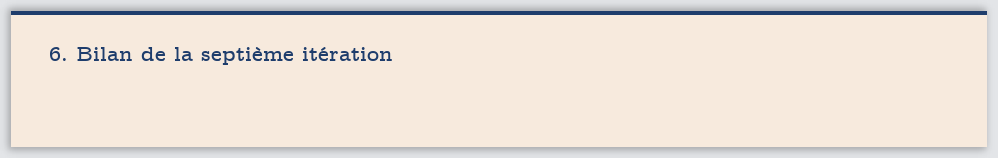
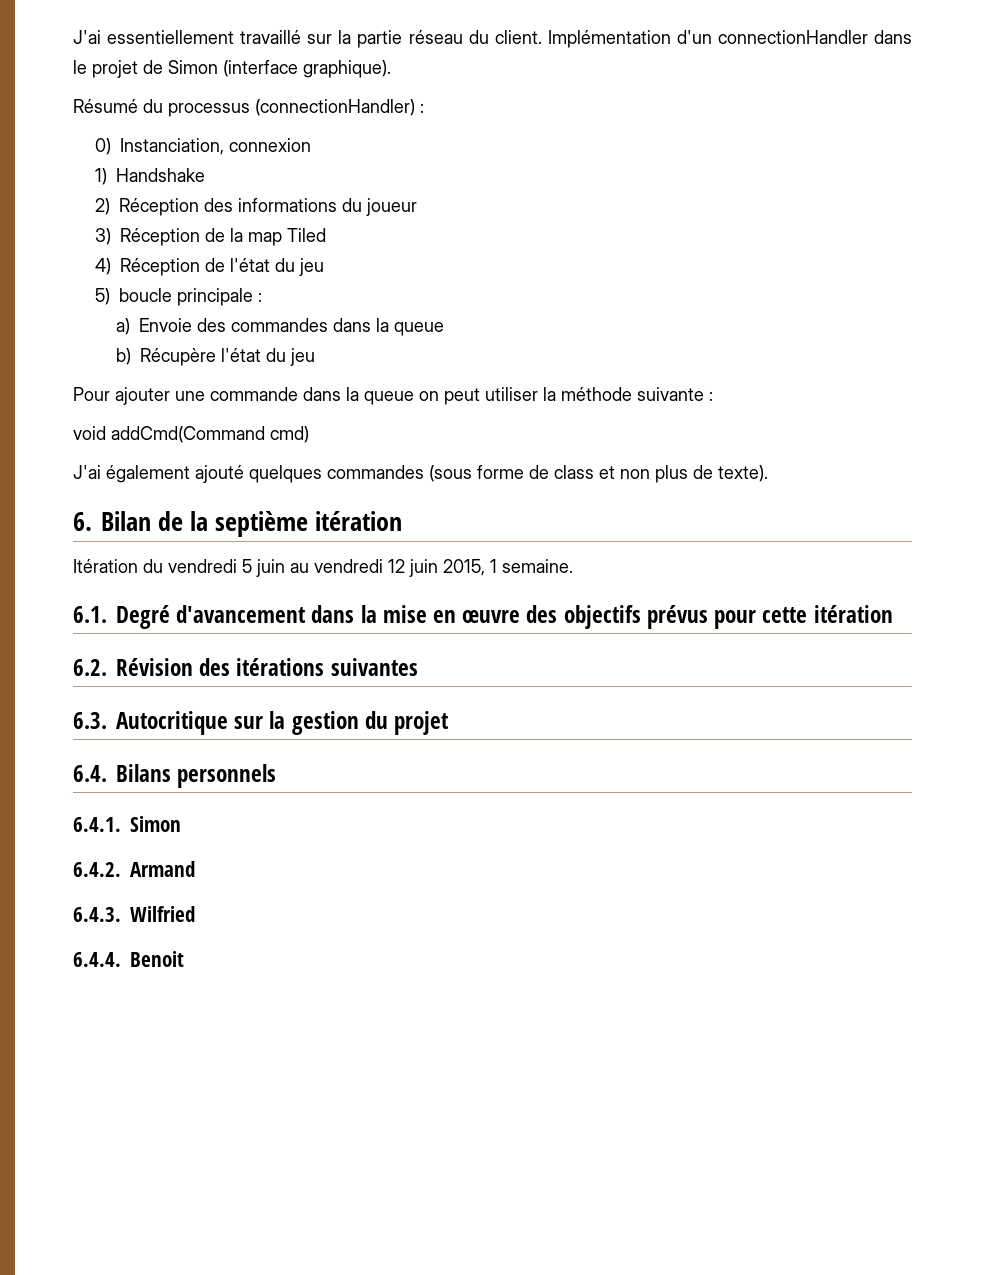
(49, 54) none -> [73,30,912,48] [73,60,391,78] [73,99,424,117] [94,138,311,155] [94,168,206,185] [94,198,417,216] [94,228,326,246] [94,258,324,276] [94,288,262,306] [116,318,445,336] [116,348,316,366] [73,387,713,405] [73,426,309,443] [73,465,768,483] J'ai essentiellement travaillé sur la partie réseau du client. Implémentation d'un connectionHandler dans le projet de Simon (interface graphique). // Résumé du processus (connectionHandler) : // 0) Instanciation, connexion // 1) Handshake // 2) Réception des informations du joueur // 3) Réception de la map Tiled // 4) Réception de l'état du jeu // 5) boucle principale : // a) Envoie des commandes dans la queue // b) Récupère l'état du jeu // Pour ajouter une commande dans la queue on peut utiliser la méthode suivante : // void addCmd(Command cmd) // J'ai également ajouté quelques commandes (sous forme de class et non plus de texte). //
(394, 54) none -> [73,559,573,577] [73,605,893,629] [73,658,418,676] [73,711,449,735] [73,764,277,788] [73,816,181,832] [73,861,195,877] [73,906,195,922] [73,951,184,967] // Itération du vendredi 5 juin au vendredi 12 juin 2015, 1 semaine. // 6.1. Degré d'avancement dans la mise en œuvre des objectifs prévus pour cette itération // 6.2. Révision des itérations suivantes // 6.3. Autocritique sur la gestion du projet // 6.4. Bilans personnels // 6.4.1. Simon // 6.4.2. Armand // 6.4.3. Wilfried // 6.4.4. Benoit

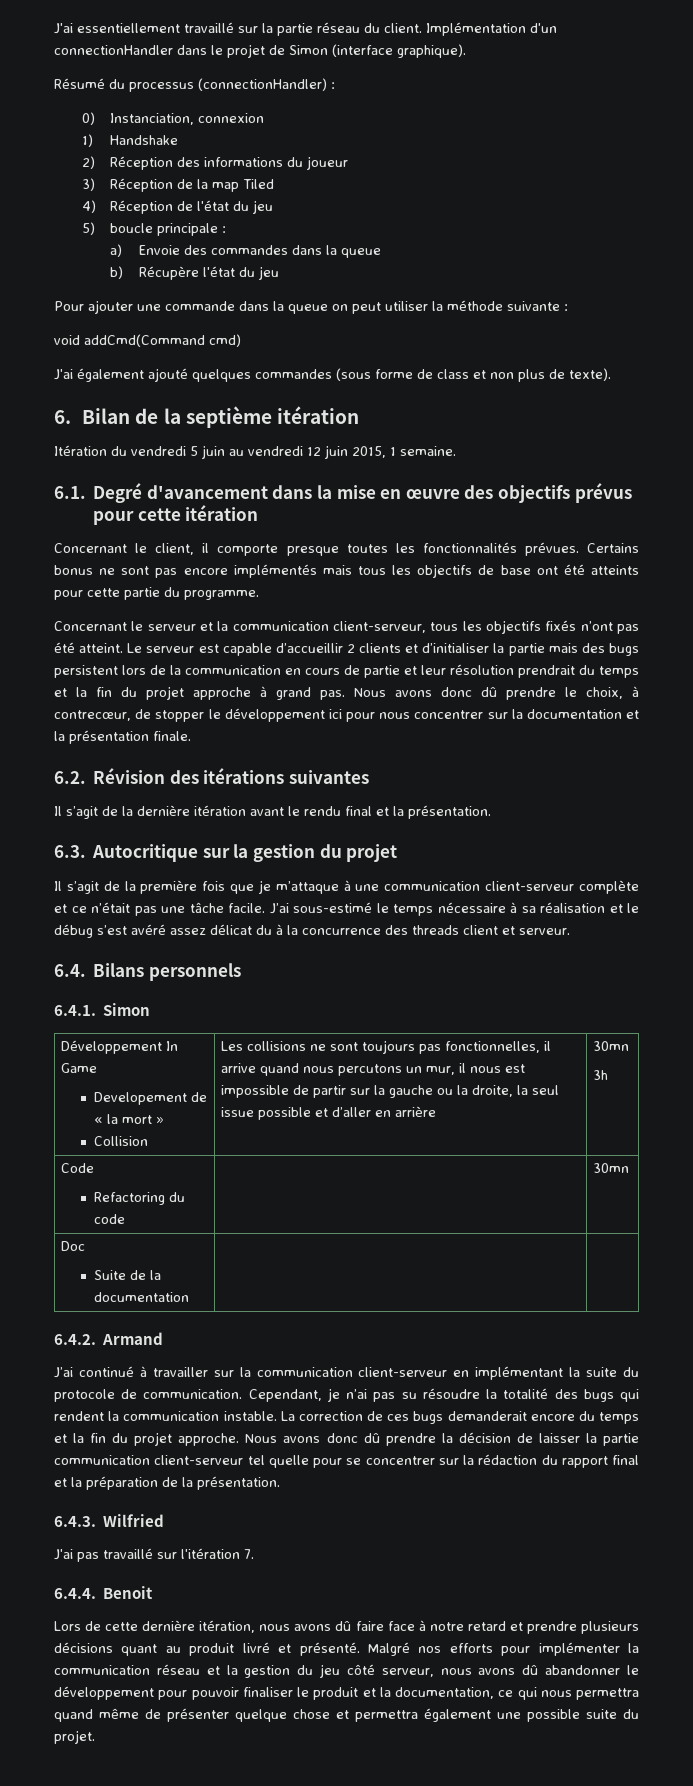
(893, 614) none -> [54,542,640,556] [54,564,640,578] [54,587,259,600] [54,620,639,634] [54,642,639,656] [54,664,639,678] [54,686,639,700] [54,708,640,722] [54,730,191,744] // Concernant le client, il comporte presque toutes les fonctionnalités prévues. Certains bonus ne sont pas encore implémentés mais tous les objectifs de base ont été atteints pour cette partie du programme. // Concernant le serveur et la communication client-serveur, tous les objectifs fixés n’ont pas été atteint. Le serveur est capable d’accueillir 2 clients et d’initialiser la partie mais des bugs persistent lors de la communication en cours de partie et leur résolution prendrait du temps et la fin du projet approche à grand pas. Nous avons donc dû prendre le choix, à contrecœur, de stopper le développement ici pour nous concentrer sur la documentation et la présentation finale.
(418, 667) none -> [54,805,491,819] // Il s’agit de la dernière itération avant le rendu final et la présentation.
(449, 723) none -> [54,880,639,894] [54,902,639,916] [54,924,570,938] // Il s’agit de la première fois que je m’attaque à une communication client-serveur complète et ce n’était pas une tâche facile. J’ai sous-estimé le temps nécessaire à sa réalisation et le débug s’est avéré assez délicat du à la concurrence des threads client et serveur.
[73,861,195,877] [73,906,195,922] [73,951,184,967] // 6.4.2. Armand // 6.4.3. Wilfried // 6.4.4. Benoit -> [61,1040,179,1054] [61,1063,98,1073] [94,1092,208,1105] [94,1114,165,1124] [94,1136,149,1146] [221,1040,552,1054] [221,1063,526,1076] [221,1085,560,1098] [221,1106,437,1120] [593,1041,630,1051] [593,1070,609,1080] [61,1163,95,1173] [94,1192,186,1205] [94,1214,126,1224] [593,1163,630,1173] [61,1241,86,1251] [94,1270,162,1280] [94,1292,190,1302] [54,1332,164,1345] [54,1366,639,1380] [54,1388,639,1402] [54,1411,639,1424] [54,1432,639,1446] [54,1454,639,1468] [54,1476,280,1490] [54,1514,165,1527] [54,1548,254,1562] [54,1586,154,1599] [54,1620,639,1634] [54,1642,640,1656] [54,1664,639,1678] [54,1686,639,1700] [54,1708,639,1722] [54,1730,95,1744] // Développement In Game // Developement de « la mort » // Collision | Les collisions ne sont toujours pas fonctionnelles, il arrive quand nous percutons un mur, il nous est impossible de partir sur la gauche ou la droite, la seul issue possible et d’aller en arrière | 30mn // 3h // Code // Refactoring du code | | 30mn // Doc // Suite de la documentation | | // 6.4.2. Armand // J’ai continué à travailler sur la communication client-serveur en implémentant la suite du protocole de communication. Cependant, je n’ai pas su résoudre la totalité des bugs qui rendent la communication instable. La correction de ces bugs demanderait encore du temps et la fin du projet approche. Nous avons donc dû prendre la décision de laisser la partie communication client-serveur tel quelle pour se concentrer sur la rédaction du rapport final et la préparation de la présentation. // 6.4.3. Wilfried // J'ai pas travaillé sur l'itération 7. // 6.4.4. Benoit // Lors de cette dernière itération, nous avons dû faire face à notre retard et prendre plusieurs décisions quant au produit livré et présenté. Malgré nos efforts pour implémenter la communication réseau et la gestion du jeu côté serveur, nous avons dû abandonner le développement pour pouvoir finaliser le produit et la documentation, ce qui nous permettra quand même de présenter quelque chose et permettra également une possible suite du projet.

